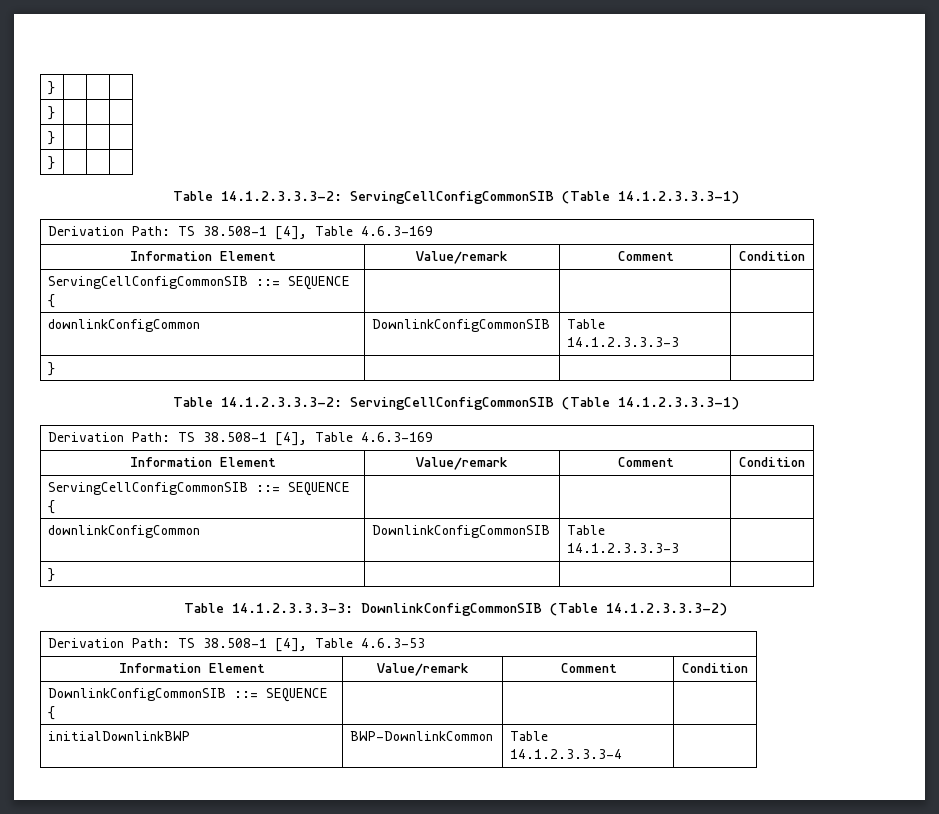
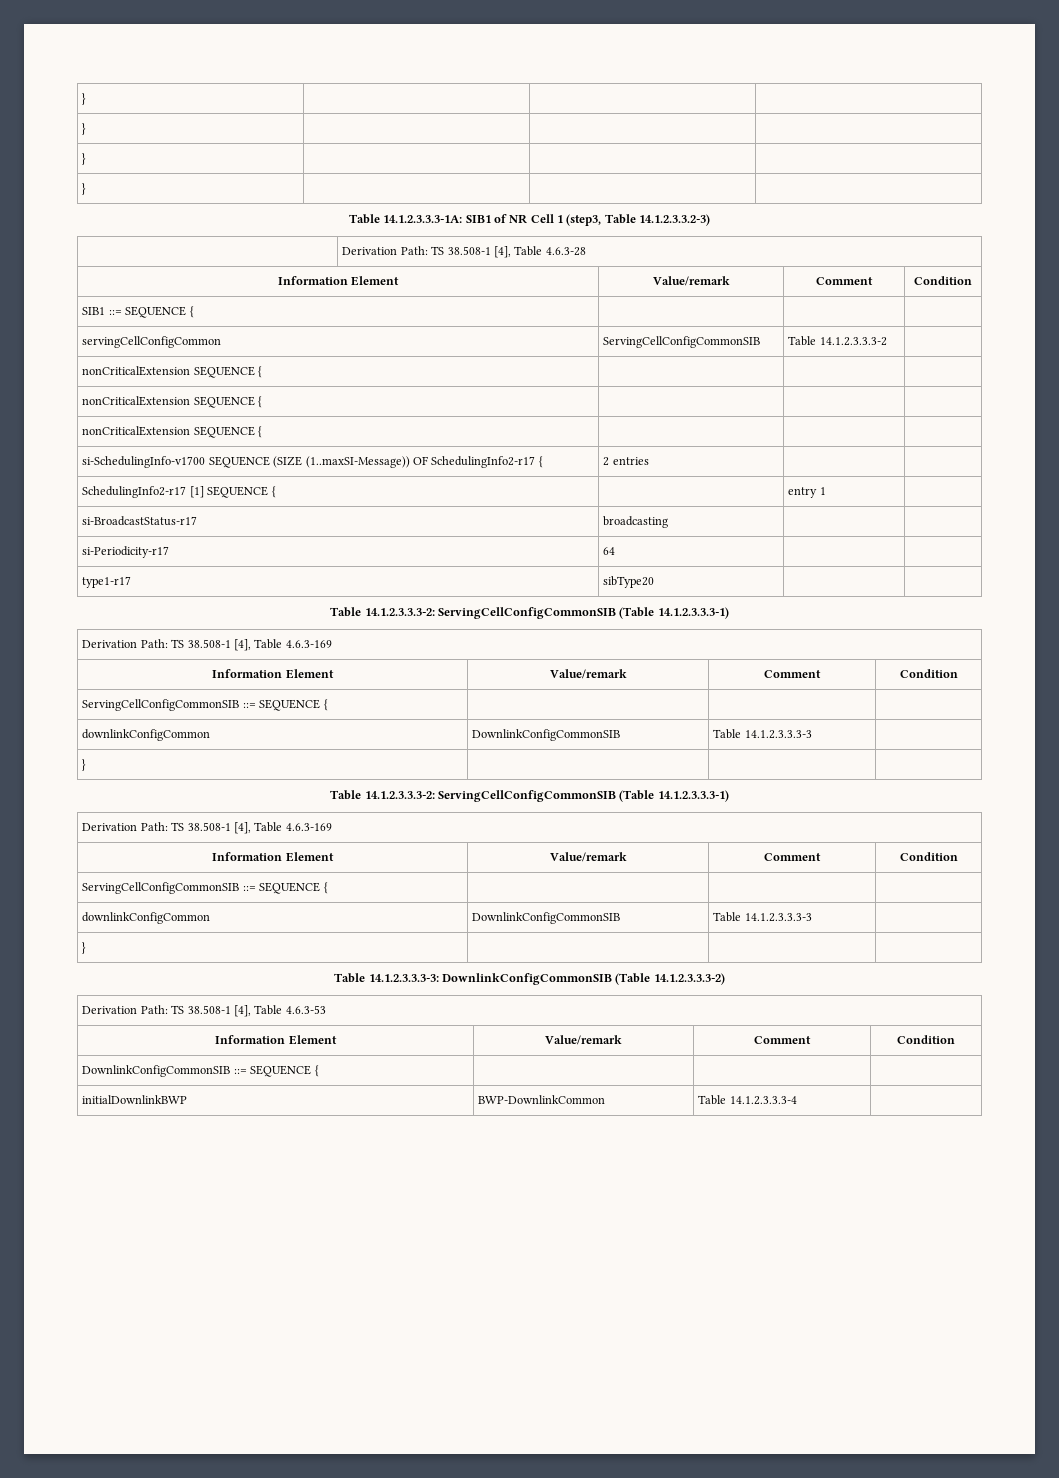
(55, 163) none -> [348,214,711,226] [342,246,586,258] [277,276,400,286] [652,276,730,286] [816,277,873,285] [914,276,972,285] [82,306,194,318] [82,336,222,348] [603,336,761,348] [788,336,887,346] [82,366,263,378] [82,396,263,408] [82,426,263,438] [82,456,543,468] [603,457,649,466] [82,486,276,498] [788,487,826,498] [82,516,198,526] [603,516,669,528] [82,546,170,558] [603,547,616,555] [82,576,132,588] [603,576,655,588] // Table 14.1.2.3.3.3-1A: SIB1 of NR Cell 1 (step3, Table 14.1.2.3.3.2-3) // | Derivation Path: TS 38.508-1 [4], Table 4.6.3-28 // Information Element | Value/remark | Comment | Condition // SIB1 ::= SEQUENCE { | | | // servingCellConfigCommon | ServingCellConfigCommonSIB | Table 14.1.2.3.3.3-2 | // nonCriticalExtension SEQUENCE { | | | // nonCriticalExtension SEQUENCE { | | | // nonCriticalExtension SEQUENCE { | | | // si-SchedulingInfo-v1700 SEQUENCE (SIZE (1..maxSI-Message)) OF SchedulingInfo2-r17 { | 2 entries | | // SchedulingInfo2-r17 [1] SEQUENCE { | | entry 1 | // si-BroadcastStatus-r17 | broadcasting | | // si-Periodicity-r17 | 64 | | // type1-r17 | sibType20 | |

